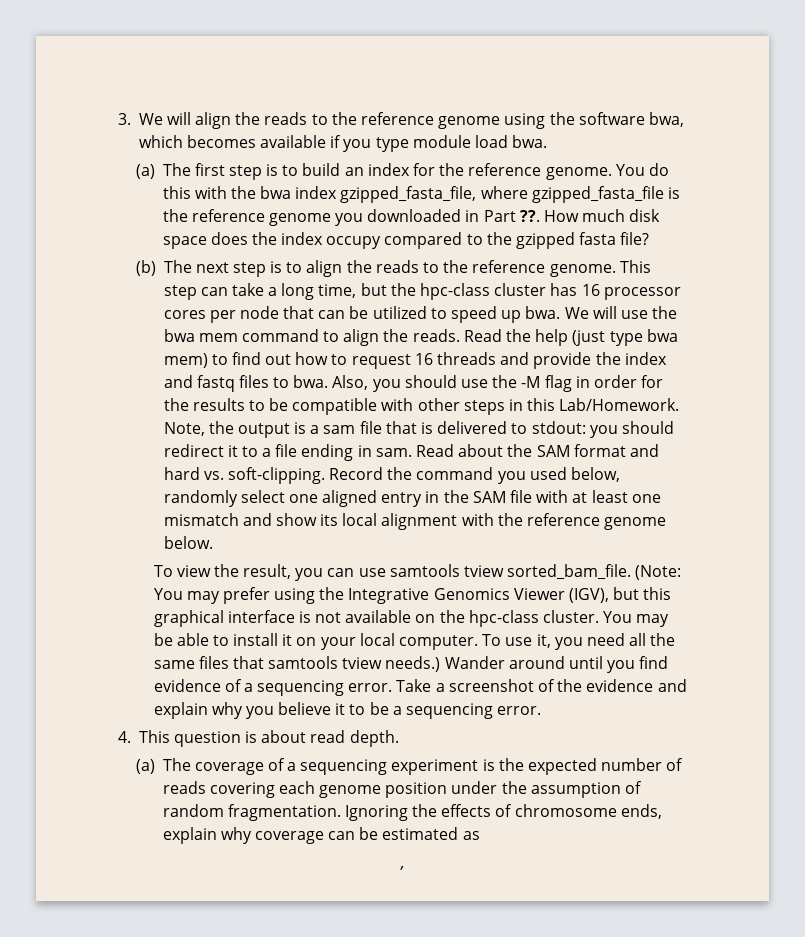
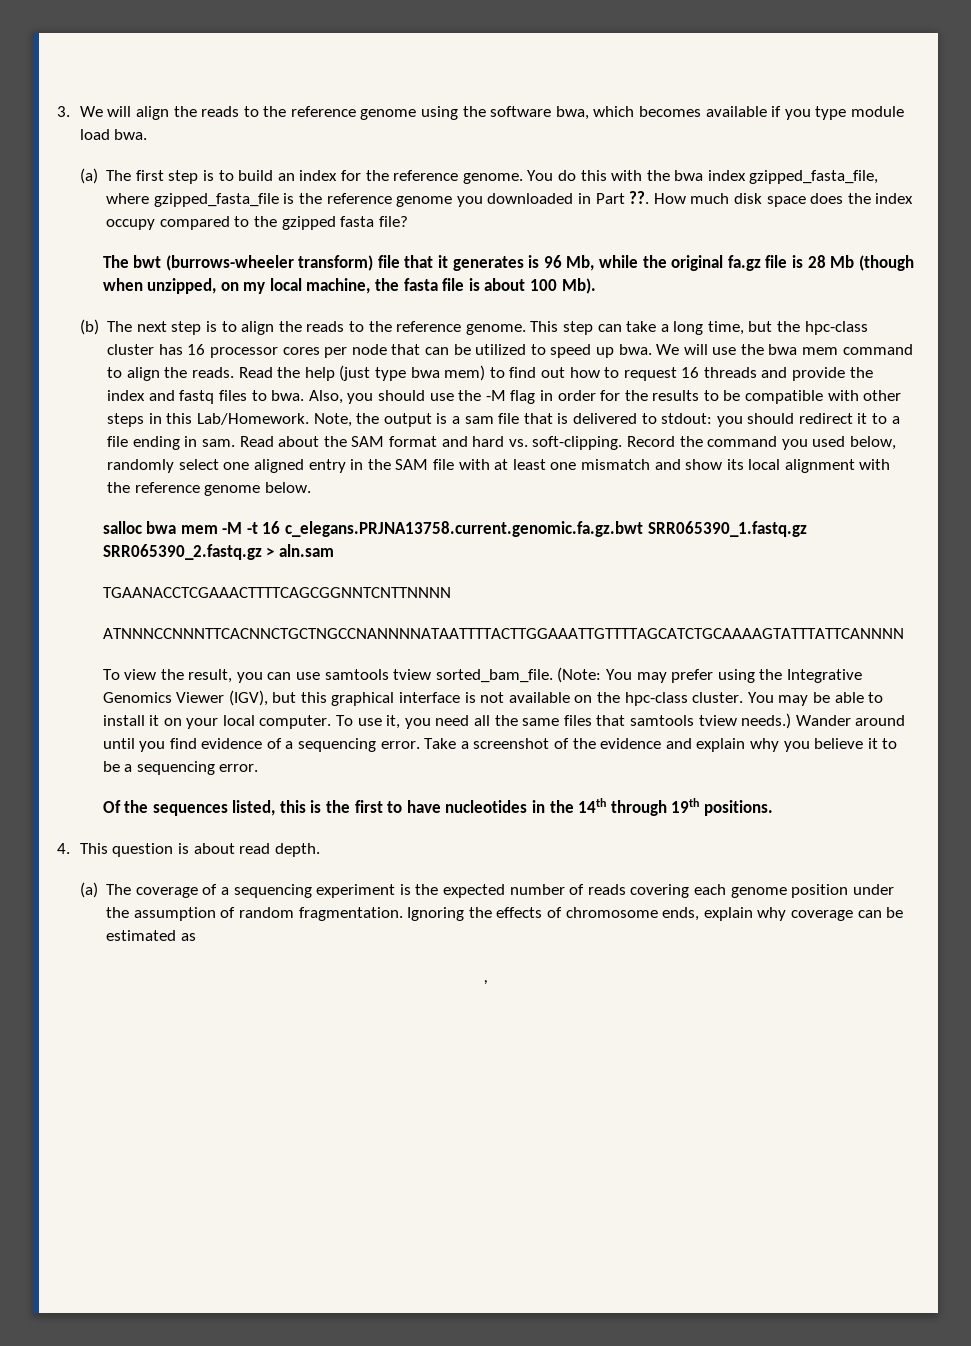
(650, 238) none -> [102,255,914,271] [102,278,596,294] // The bwt (burrows-wheeler transform) file that it generates is 96 Mb, while the original fa.gz file is 28 Mb (though when unzipped, on my local machine, the fasta file is about 100 Mb).
(213, 542) none -> [102,521,807,537] [102,544,334,560] [102,587,451,598] [102,628,904,639] // salloc bwa mem -M -t 16 c_elegans.PRJNA13758.current.genomic.fa.gz.bwt SRR065390_1.fastq.gz SRR065390_2.fastq.gz > aln.sam // TGAANACCTCGAAACTTTTCAGCGGNNTCNTTNNNN // ATNNNCCNNNTTCACNNCTGCTNGCCNANNNNATAATTTTACTTGGAAATTGTTTTAGCATCTGCAAAAGTATTTATTCANNNN
(542, 710) none -> [102,798,773,816] // Of the sequences listed, this is the first to have nucleotides in the 14th through 19th positions.

